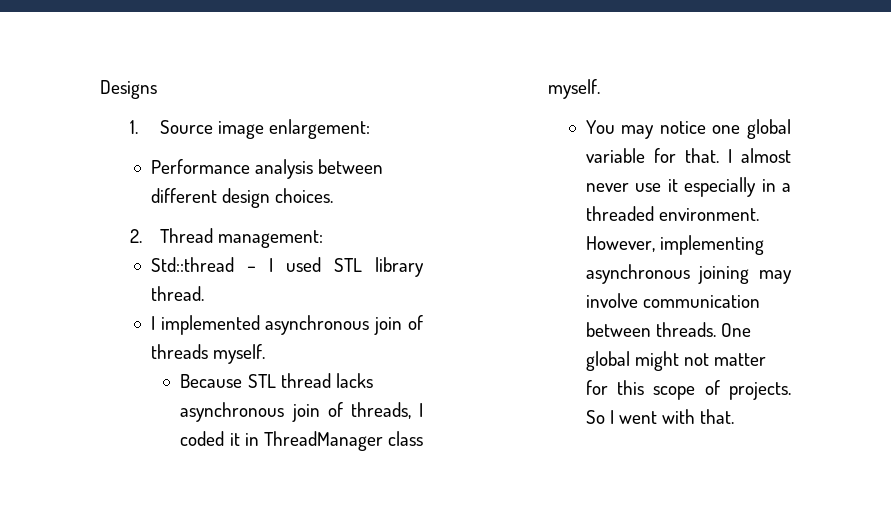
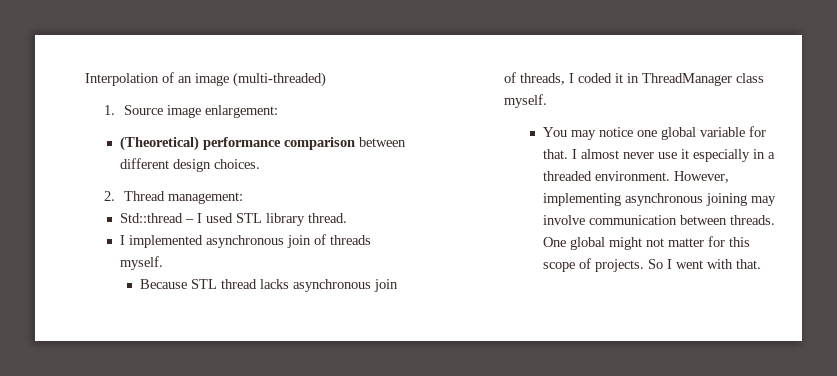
[100,80,157,99] Designs -> [85,72,326,87] Interpolation of an image (multi-threaded)
[150,159,313,179] Performance analysis -> [120,136,356,151] (Theoretical) performance comparison

